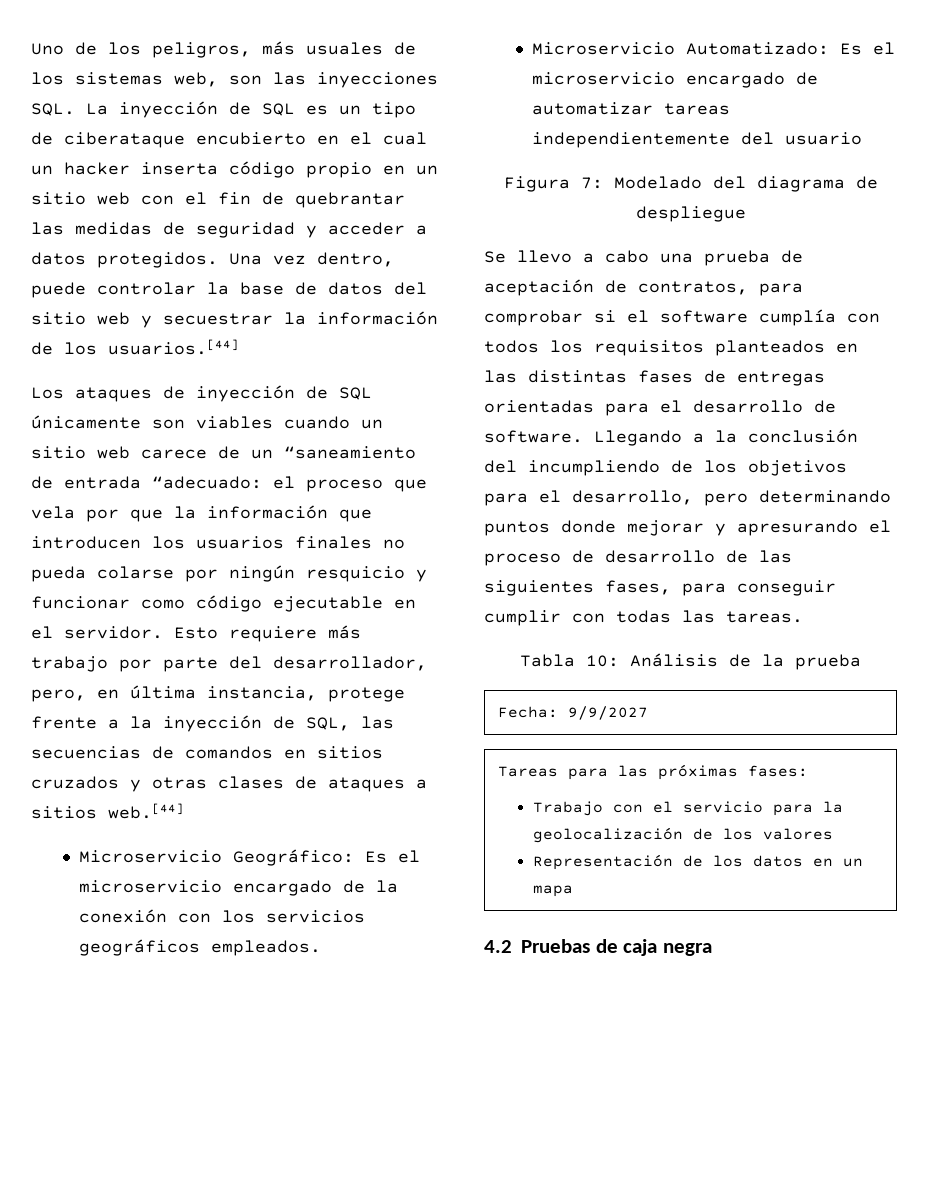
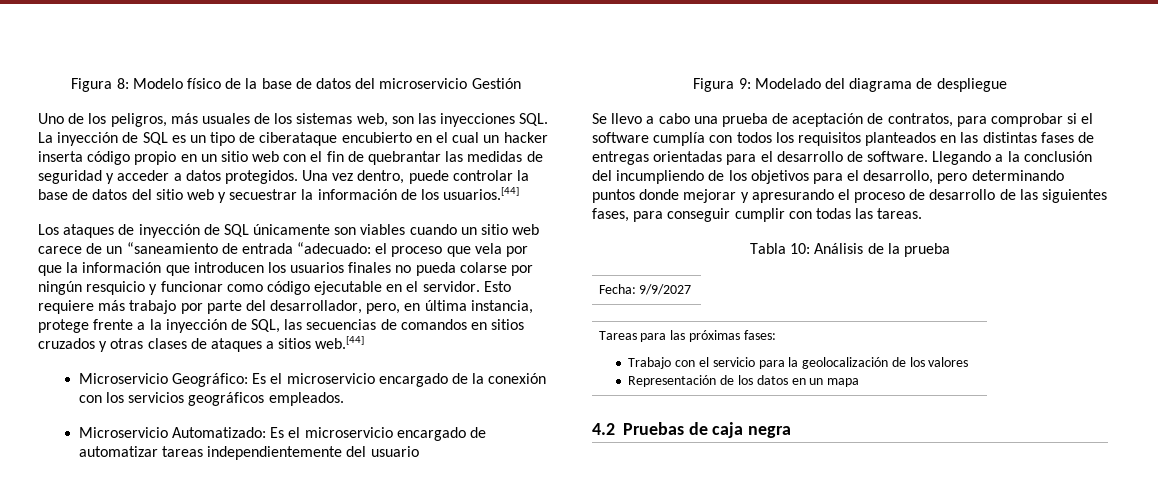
(31, 49) none -> [71,78,521,92] Figura 8: Modelo físico de la base de datos del microservicio Gestión //
[580,177,603,189] 7: -> [738,78,751,89] 9:

